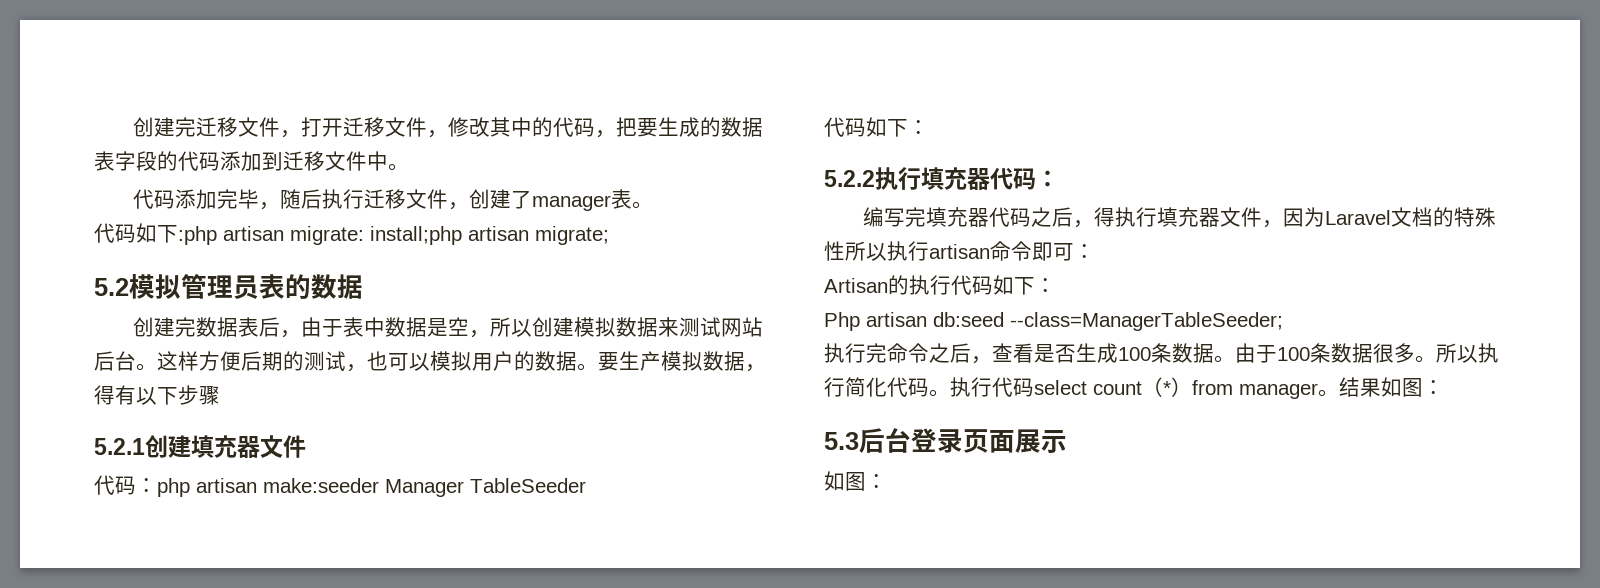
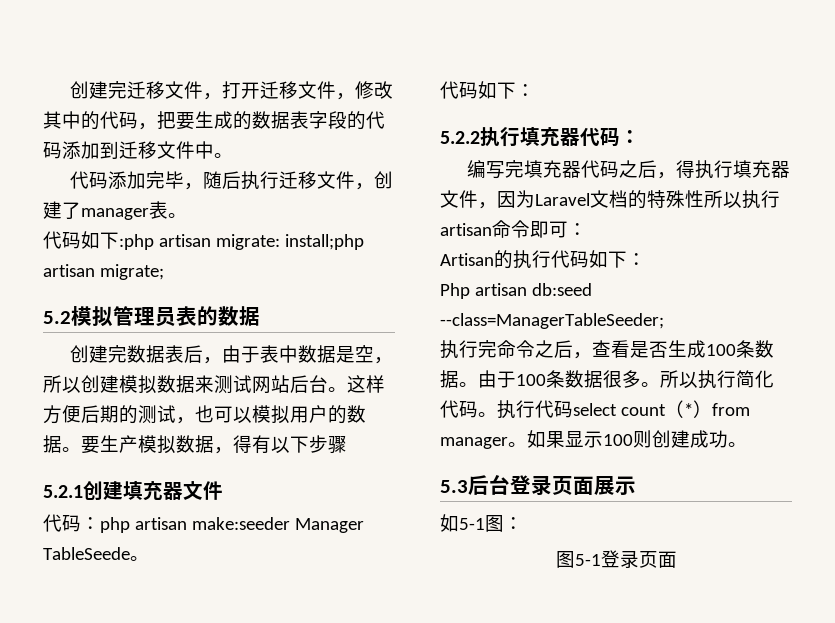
[470,478,586,493] TableSeeder -> [43,547,149,561] TableSeede。
[1339,377,1444,397] 结果如图： -> [527,430,747,448] 如果显示100则创建成功。
[845,472,887,491] 图： -> [459,515,523,532] [555,550,677,568] 5-1图： // 图5-1登录页面

